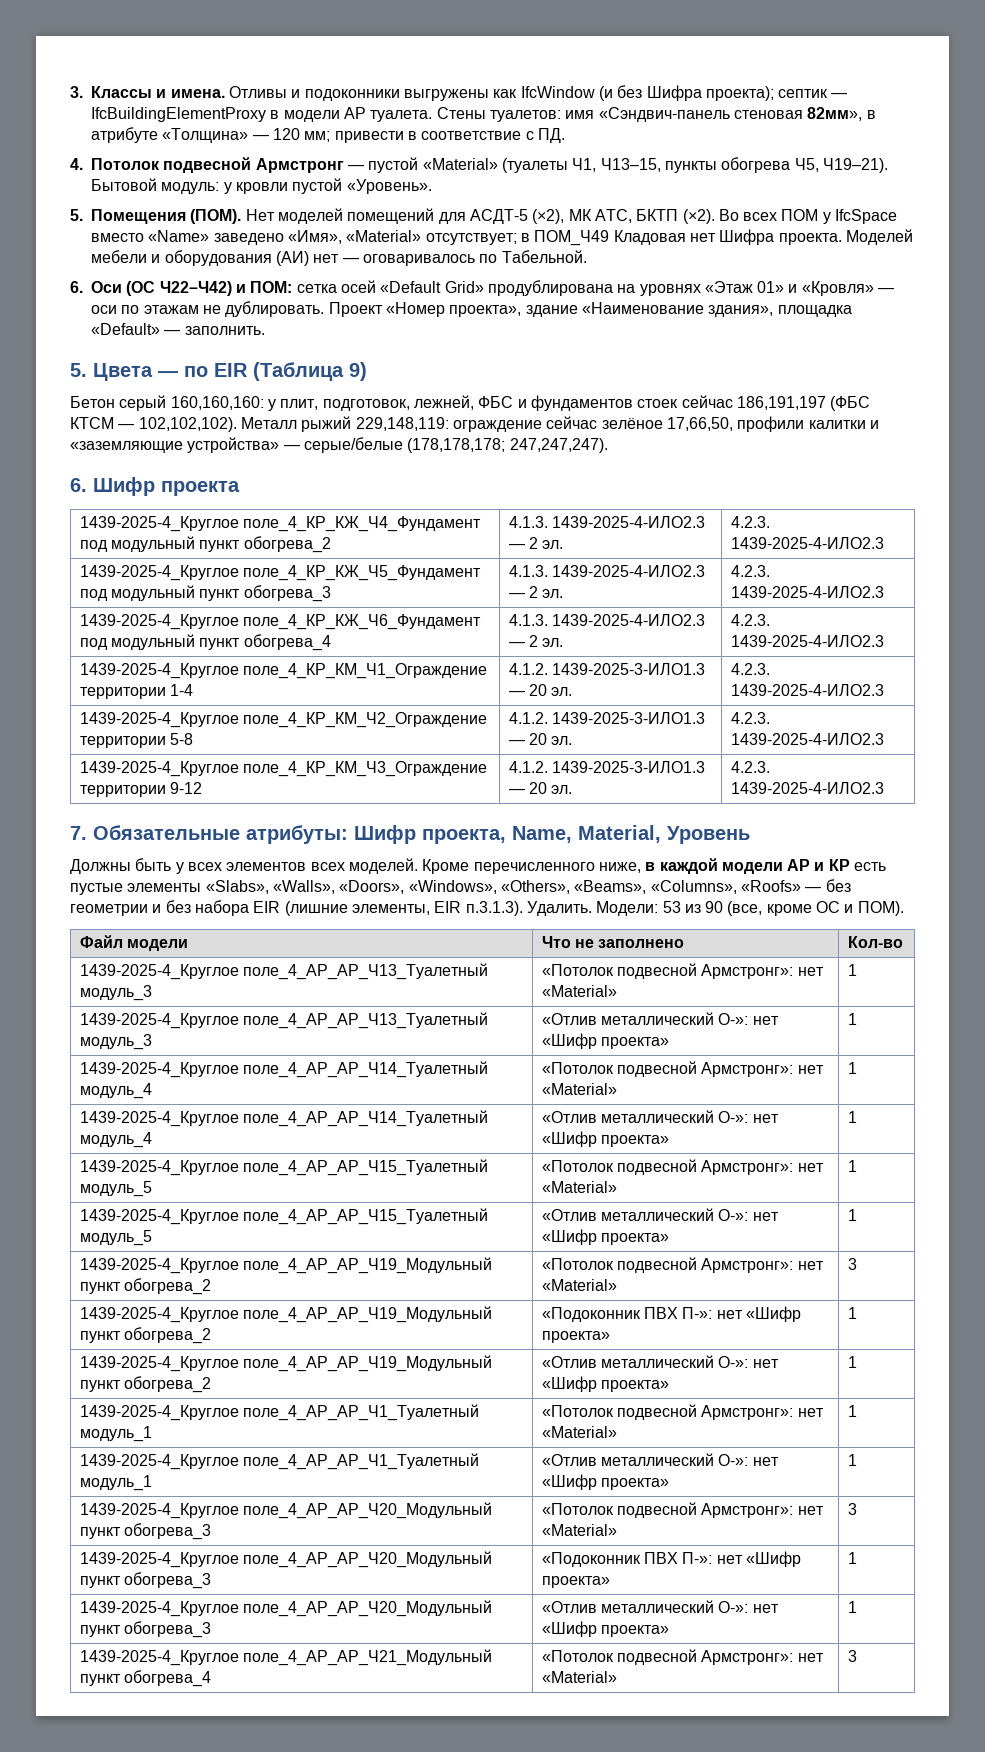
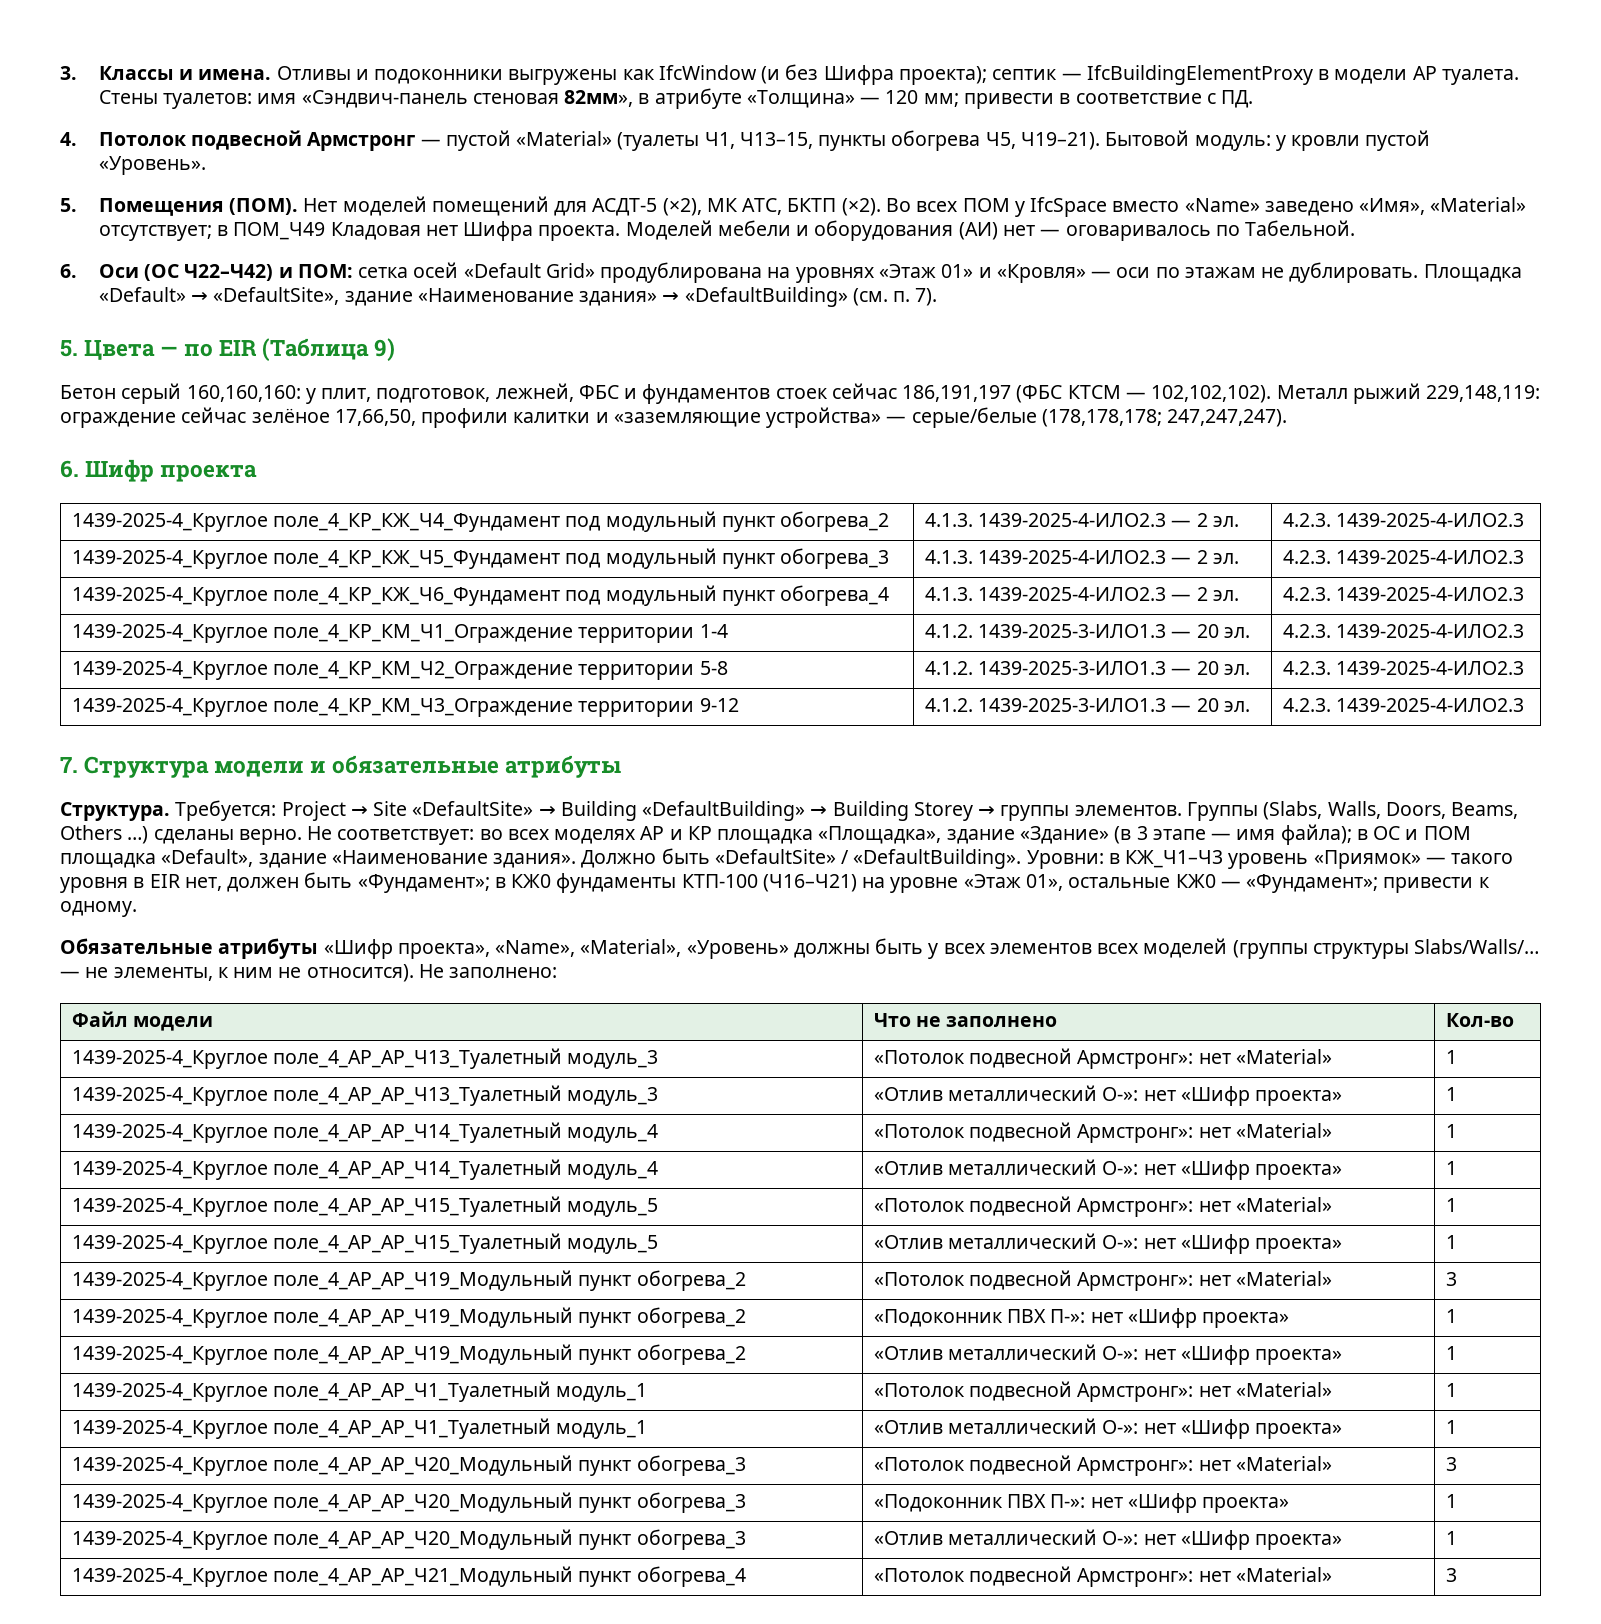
[328,302,852,317] [91,323,265,335] Проект «Номер проекта», здание «Наименование здания», площадка «Default» — заполнить. -> [1423,264,1522,282] [98,287,938,307] Площадка «Default» → «DefaultSite», здание «Наименование здания» → «DefaultBuilding» (см. п. 7).
[93,825,750,844] [70,859,131,874] Обязательные атрибуты: Шифр проекта, Name, Material, Уровень // Должны -> [84,755,622,778] [60,800,1519,821] [60,824,1471,845] [60,848,1514,869] [60,872,1490,893] [60,901,137,917] [60,938,870,959] Структура модели и обязательные атрибуты // Структура. Требуется: Project → Site «DefaultSite» → Building «DefaultBuilding» → Building Storey → группы элементов. Группы (Slabs, Walls, Doors, Beams, Others …) сделаны верно. Не соответствует: во всех моделях АР и КР площадка «Площадка», здание «Здание» (в 3 этапе — имя файла); в ОС и ПОМ площадка «Default», здание «Наименование здания». Должно быть «DefaultSite» / «DefaultBuilding». Уровни: в КЖ_Ч1–Ч3 уровень «Приямок» — такого уровня в EIR нет, должен быть «Фундамент»; в КЖ0 фундаменты КТП-100 (Ч16–Ч21) на уровне «Этаж 01», остальные КЖ0 — «Фундамент»; привести к одному. // Обязательные атрибуты «Шифр проекта», «Name», «Material», «Уровень» должны
[348,858,887,874] [70,879,851,895] [70,900,904,916] моделей. Кроме перечисленного ниже, в каждой модели АР и КР есть пустые элементы «Slabs», «Walls», «Doors», «Windows», «Others», «Beams», «Columns», «Roofs» — без геометрии и без набора EIR (лишние элементы, EIR п.3.1.3). Удалить. Модели: 53 из 90 (все, кроме ОС и ПОМ). -> [1143,938,1540,959] [60,964,558,982] моделей (группы структуры Slabs/Walls/… — не элементы, к ним не относится). Не заполнено:

